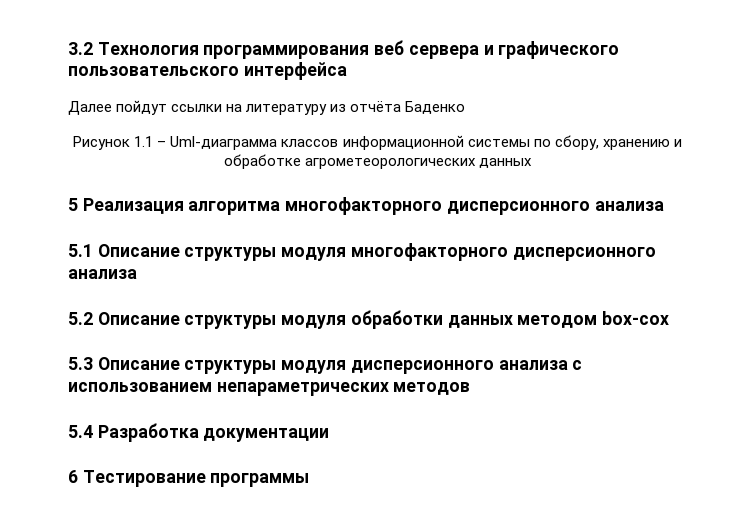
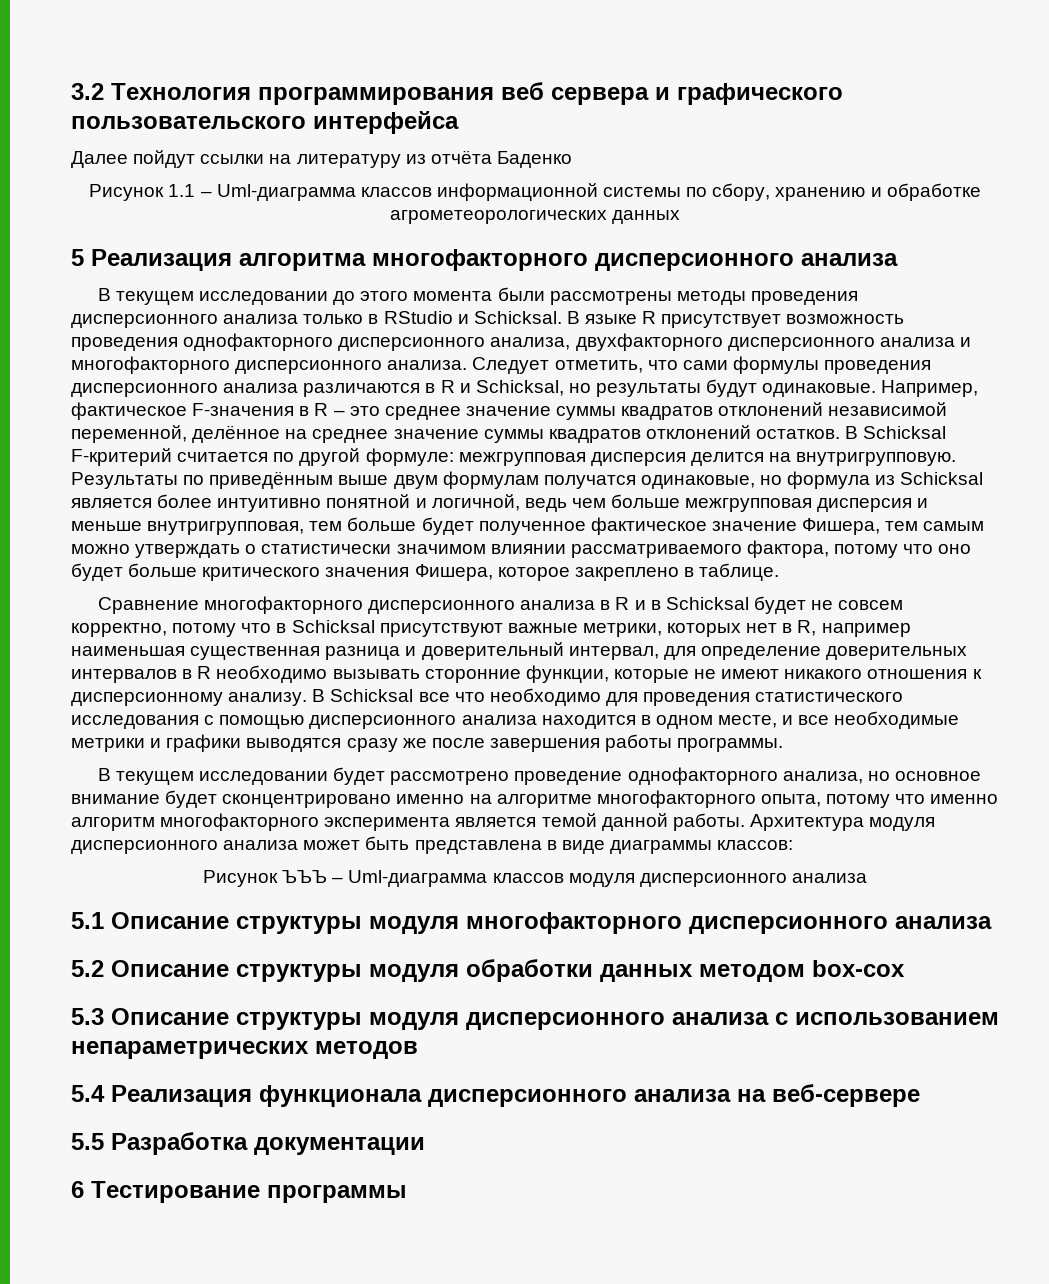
(664, 206) none -> [97,287,858,305] [71,311,905,328] [71,333,971,351] [71,356,932,374] [71,379,979,397] [71,402,948,420] [71,425,947,443] [71,448,957,466] [71,471,984,489] [71,494,929,512] [71,517,985,535] [71,540,972,558] [71,563,780,581] [97,596,904,614] [71,620,911,637] [71,642,968,660] [71,665,982,683] [71,688,904,706] [71,711,960,729] [71,734,784,752] [97,767,981,785] [71,790,999,808] [71,813,936,831] [71,836,794,854] [203,870,867,887] // В текущем исследовании до этого момента были рассмотрены методы проведения дисперсионного анализа только в RStudio и Schicksal. В языке R присутствует возможность проведения однофакторного дисперсионного анализа, двухфакторного дисперсионного анализа и многофакторного дисперсионного анализа. Следует отметить, что сами формулы проведения дисперсионного анализа различаются в R и Schicksal, но результаты будут одинаковые. Например, фактическое F-значения в R – это среднее значение суммы квадратов отклонений независимой переменной, делённое на среднее значение суммы квадратов отклонений остатков. В Schicksal F-критерий считается по другой формуле: межгрупповая дисперсия делится на внутригрупповую. Результаты по приведённым выше двум формулам получатся одинаковые, но формула из Schicksal является более интуитивно понятной и логичной, ведь чем больше межгрупповая дисперсия и меньше внутригрупповая, тем больше будет полученное фактическое значение Фишера, тем самым можно утверждать о статистически значимом влиянии рассматриваемого фактора, потому что оно будет больше критического значения Фишера, которое закреплено в таблице. // Сравнение многофакторного дисперсионного анализа в R и в Schicksal будет не совсем корректно, потому что в Schicksal присутствуют важные метрики, которых нет в R, например наименьшая существенная разница и доверительный интервал, для определение доверительных интервалов в R необходимо вызывать сторонние функции, которые не имеют никакого отношения к дисперсионному анализу. В Schicksal все что необходимо для проведения статистического исследования с помощью дисперсионного анализа находится в одном месте, и все необходимые метрики и графики выводятся сразу же после завершения работы программы. // В текущем исследовании будет рассмотрено проведение однофакторного анализа, но основное внимание будет сконцентрировано именно на алгоритме многофакторного опыта, потому что именно алгоритм многофакторного эксперимента является темой данной работы. Архитектура модуля дисперсионного анализа может быть представлена в виде диаграммы классов: // Рисунок ЪЪЪ – Uml-диаграмма классов модуля дисперсионного анализа
(93, 431) none -> [111,1084,920,1107] [71,1133,104,1150] Реализация функционала дисперсионного анализа на веб-сервере // 5.5

